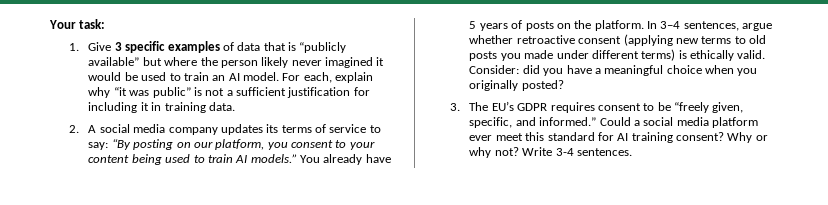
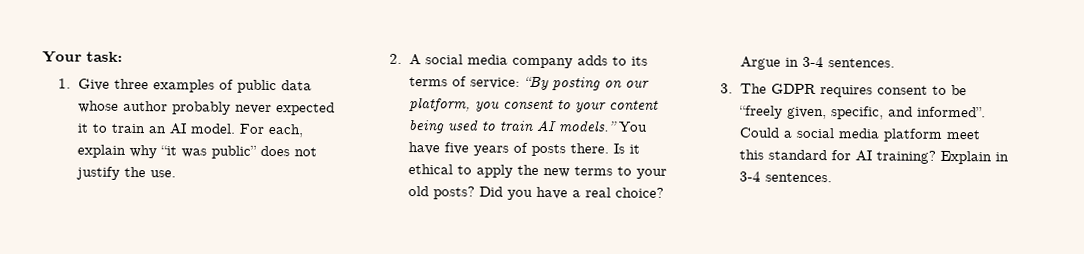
[114,41,347,53] [88,57,385,68] [88,72,167,81] 3 specific examples of data that is “publicly available” but where the person likely never imagined it would be used -> [113,78,312,94] [77,100,335,116] [76,123,89,133] three examples of public data whose author probably never expected it
[193,87,370,98] [88,102,235,113] is not a sufficient justification for including it in training data. -> [259,145,317,157] [75,166,176,180] does not justify the use.
[220,124,263,135] updates -> [576,55,627,66] adds to
[329,124,381,133] [88,142,109,150] service to say: -> [469,77,520,89] service:
[323,154,391,165] [469,20,773,31] [469,34,767,46] [469,49,766,61] [469,65,758,76] [469,80,564,91] already have 5 years of posts on the platform. In 3–4 sentences, argue whether retroactive consent (applying new terms to old posts you made under different terms) is ethically valid. Consider: did you have a meaningful choice when you originally posted? -> [407,142,640,157] [407,164,667,179] [407,186,664,200] [739,56,895,70] have five years of posts there. Is it ethical to apply the new terms to your old posts? Did you have a real choice? Argue in 3-4 sentences.
[491,101,514,111] EU’s -> (767, 88) none
[539,117,597,126] informed.” -> [916,106,986,118] informed”.
[469,135,493,141] ever -> (942, 135) none
[631,132,768,143] [469,147,553,158] training consent? Why or why not? Write -> [875,150,1009,165] training? Explain in

